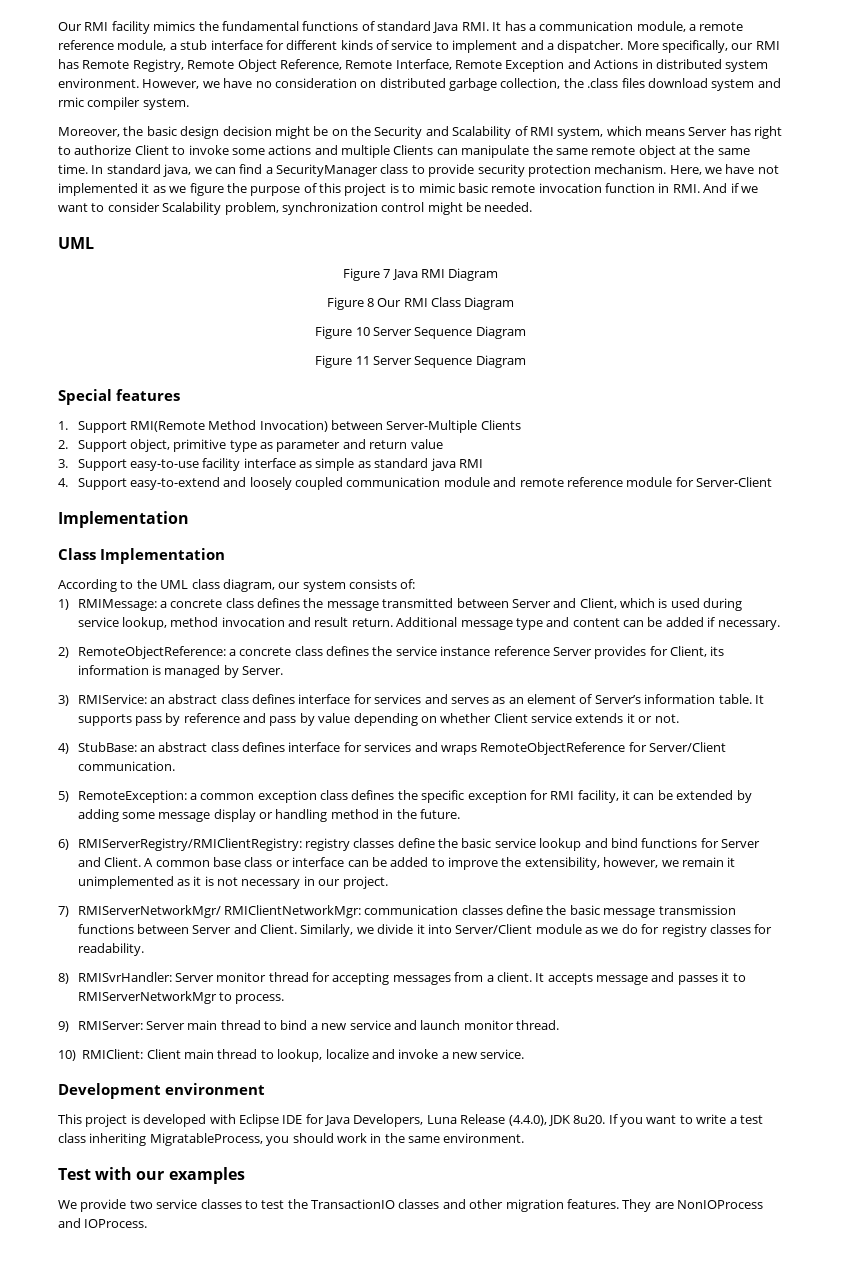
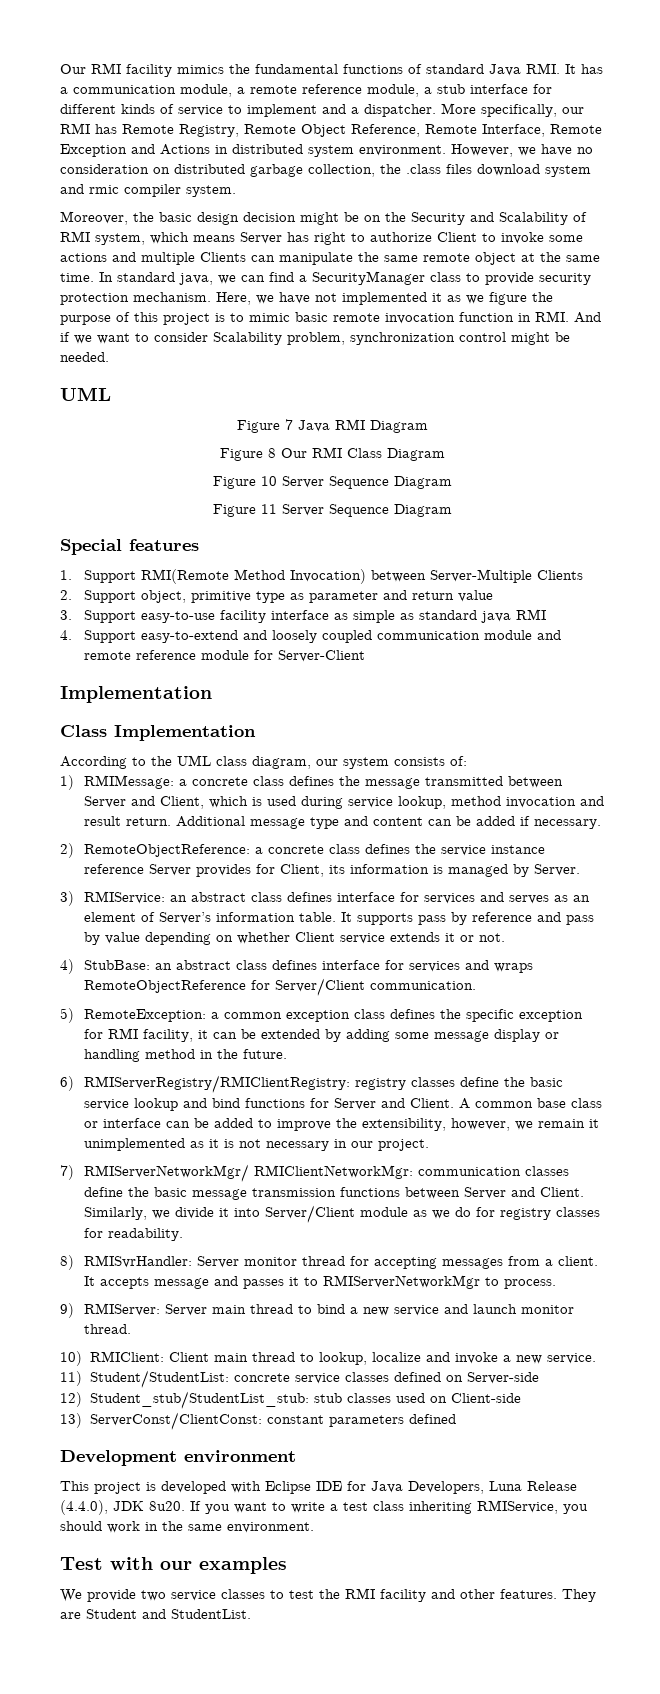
(525, 1054) none -> [60,1370,539,1388] [60,1391,521,1409] [60,1412,456,1430] // 11) Student/StudentList: concrete service classes defined on Server-side // 12) Student_stub/StudentList_stub: stub classes used on Client-side // 13) ServerConst/ClientConst: constant parameters defined
[149,1133,263,1146] MigratableProcess, -> [477,1500,558,1514] RMIService,
[311,1199,440,1209] TransactionIO classes -> [345,1588,426,1602] RMI facility
[505,1199,564,1212] migration -> (495, 1594) none
[677,1200,763,1209] [58,1218,148,1228] NonIOProcess and IOProcess. -> [86,1609,251,1619] Student and StudentList.

